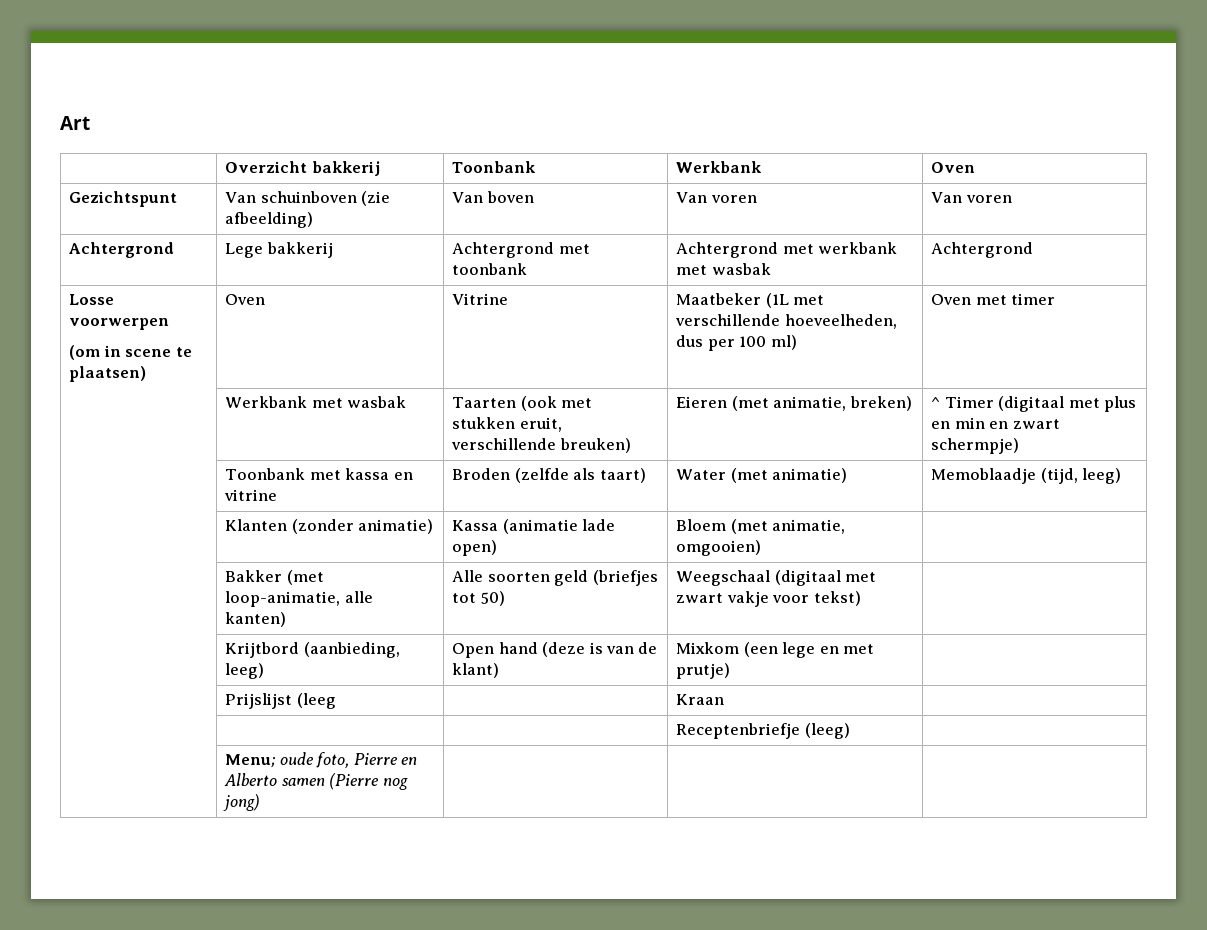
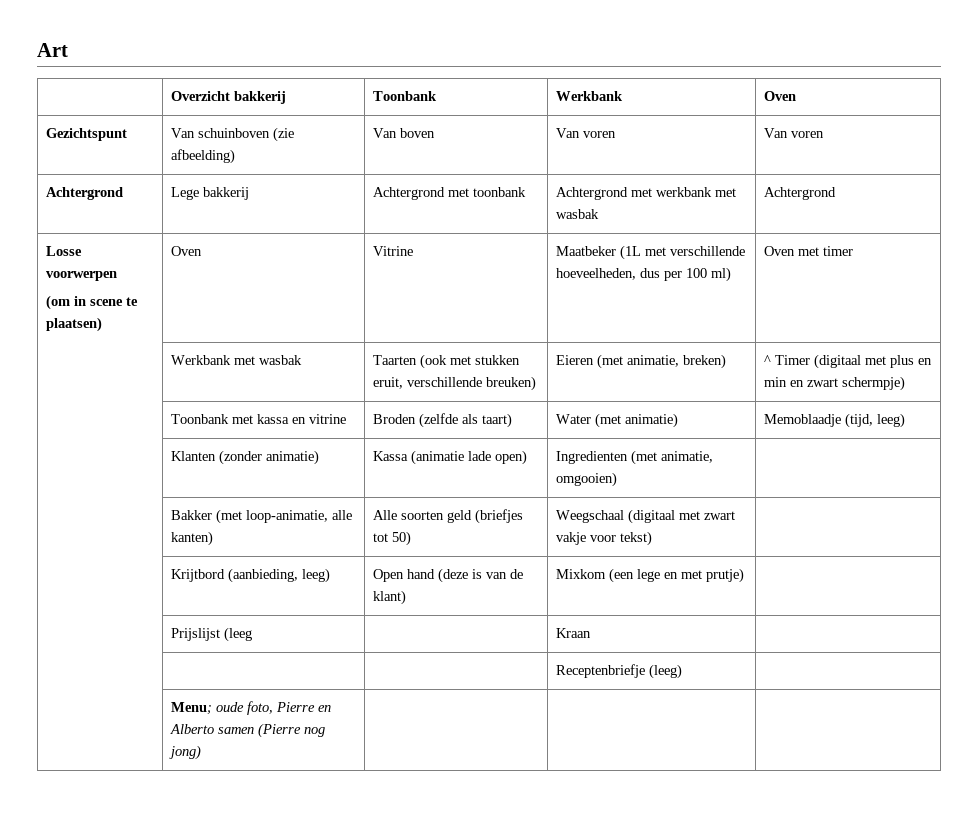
[676,519,727,531] Bloem -> [556,451,629,464] Ingredienten

